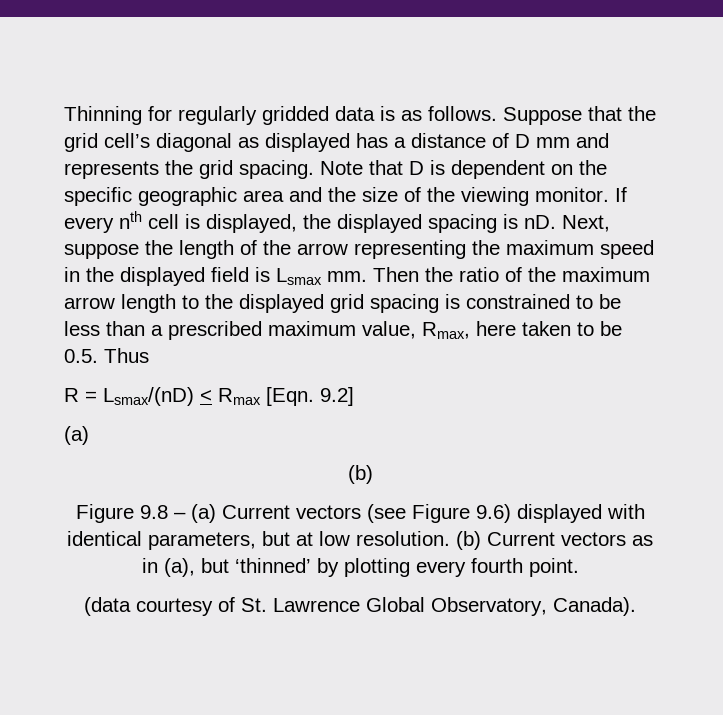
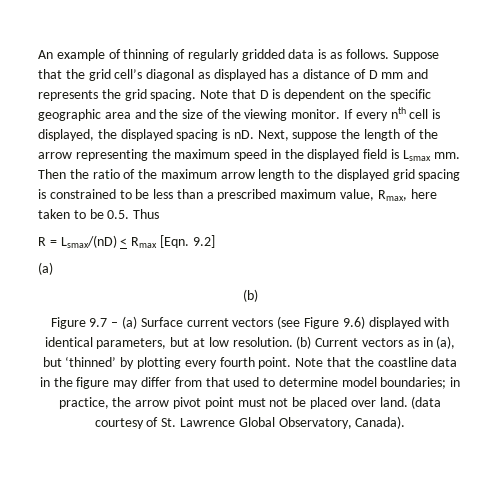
[64,106,172,125] Thinning for -> [38,49,186,61] An example of thinning of
[139,505,168,519] 9.8 -> [89,318,108,327] 9.7
[221,505,290,519] Current -> [140,317,229,327] Surface current
(579, 567) // -> [295,357,458,367] [39,377,461,389] [58,397,408,409] Note that the coastline data in the figure may differ from that used to determine model boundaries; in practice, the arrow pivot point must not be placed over land.

